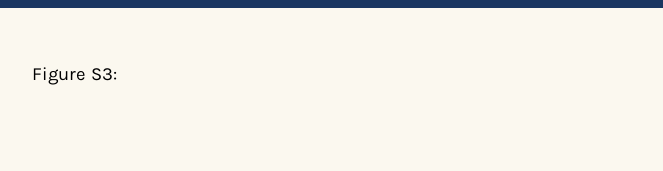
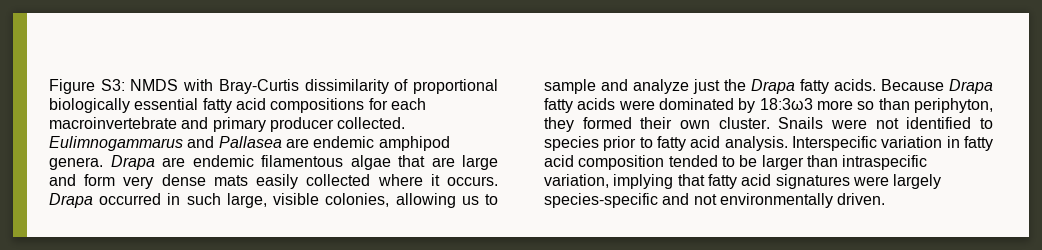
(117, 74) none -> [130,79,499,94] [49,98,426,113] [49,117,406,132] [49,136,450,151] [49,155,498,170] [49,174,499,189] [49,193,499,208] [544,79,993,94] [544,98,993,113] [544,117,993,132] [544,136,993,151] [544,155,928,170] [544,174,942,189] [544,193,886,208] NMDS with Bray-Curtis dissimilarity of proportional biologically essential fatty acid compositions for each macroinvertebrate and primary producer collected. Eulimnogammarus and Pallasea are endemic amphipod genera. Drapa are endemic filamentous algae that are large and form very dense mats easily collected where it occurs. Drapa occurred in such large, visible colonies, allowing us to sample and analyze just the Drapa fatty acids. Because Drapa fatty acids were dominated by 18:3ω3 more so than periphyton, they formed their own cluster. Snails were not identified to species prior to fatty acid analysis. Interspecific variation in fatty acid composition tended to be larger than intraspecific variation, implying that fatty acid signatures were largely species-specific and not environmentally driven.

